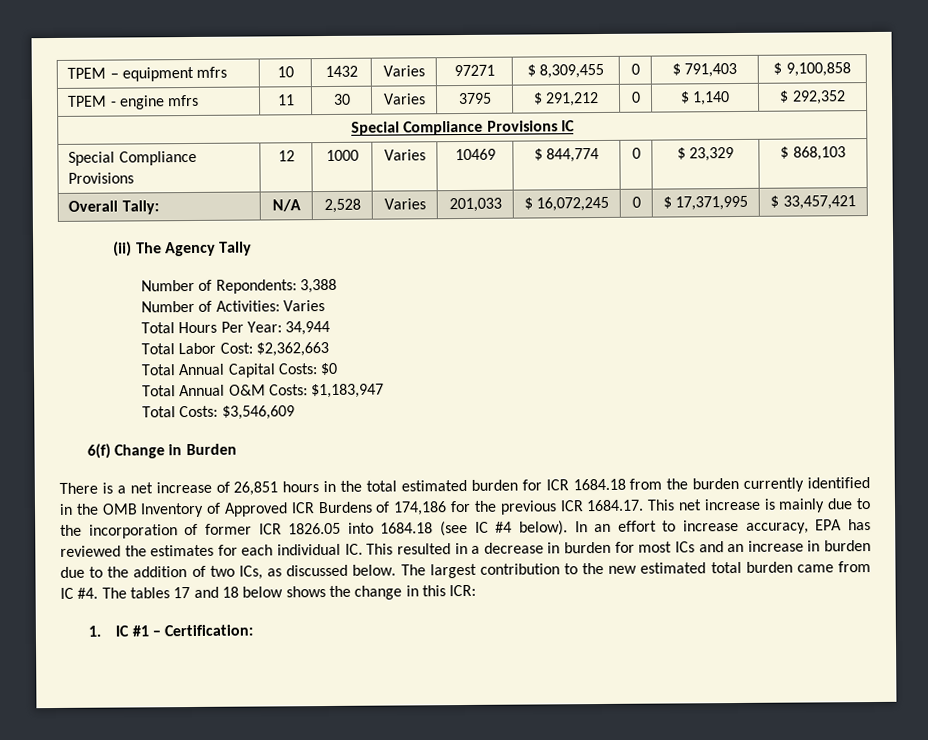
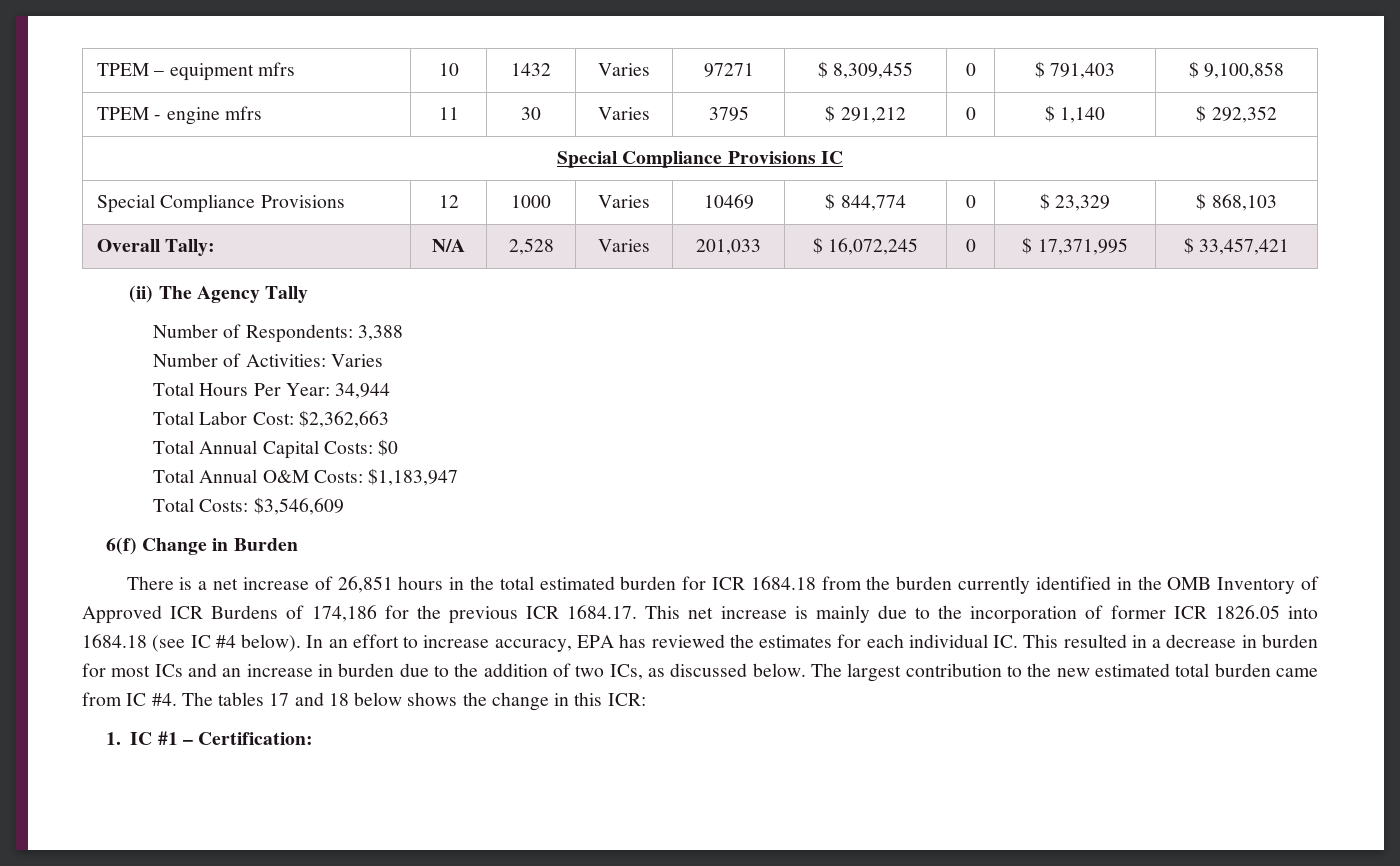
[215,279,297,294] Repondents: -> [245,324,353,343] Respondents:

